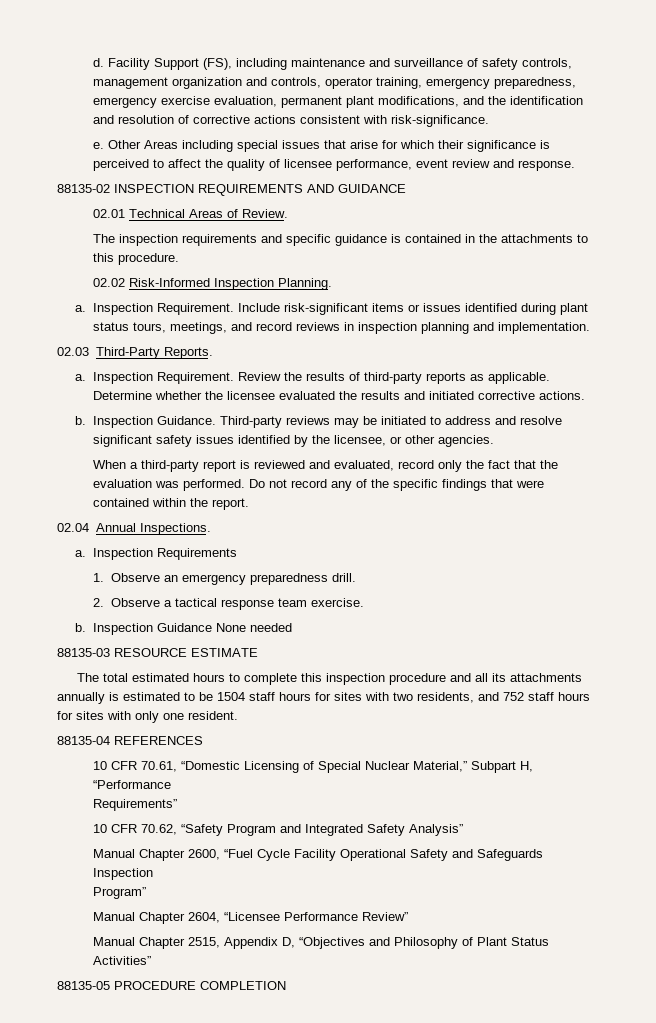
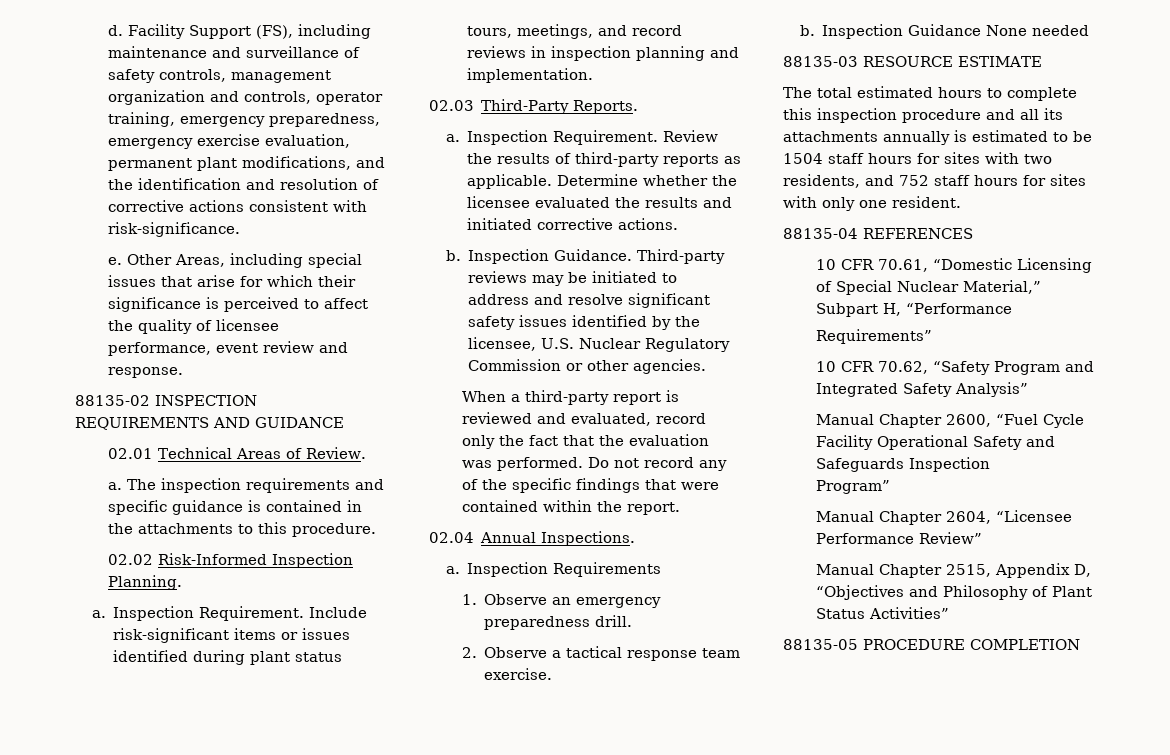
[143,140,178,149] Areas -> [175,254,226,267] Areas,
(288, 213) none -> [108,482,123,490] a.
(386, 440) none -> [540,338,730,352] [467,359,561,371] U.S. Nuclear Regulatory Commission

